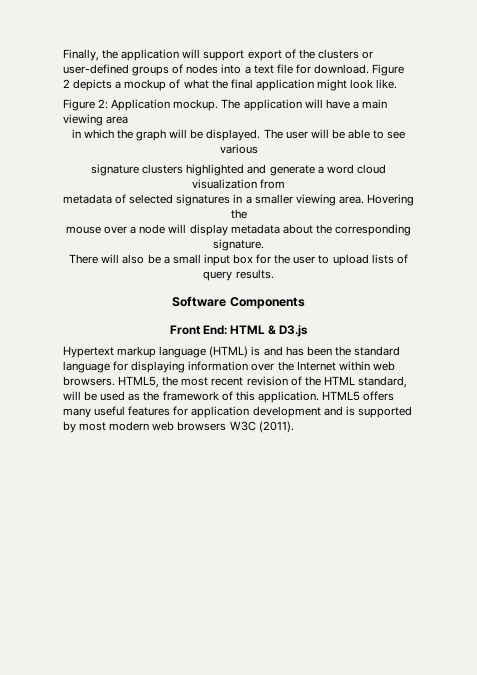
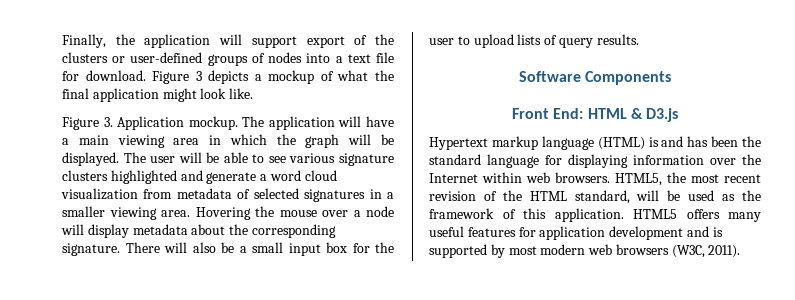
[63,79,70,88] 2 -> [195,71,202,81] 3
[98,99,109,109] 2: -> [103,117,113,127] 3.
(129, 120) // -> (200, 141) none
(258, 149) // -> (336, 158) none
(286, 184) // -> (173, 194) none
(247, 214) // -> (274, 211) none
(264, 245) // -> (120, 249) none
[229,421,294,433] W3C (2011). -> [671,245,741,258] (W3C, 2011).

